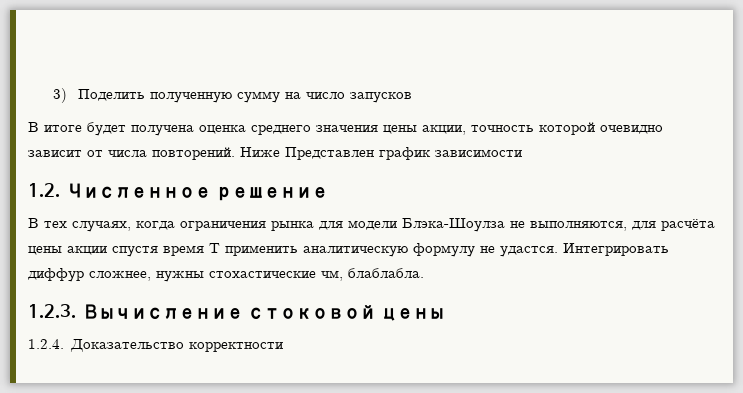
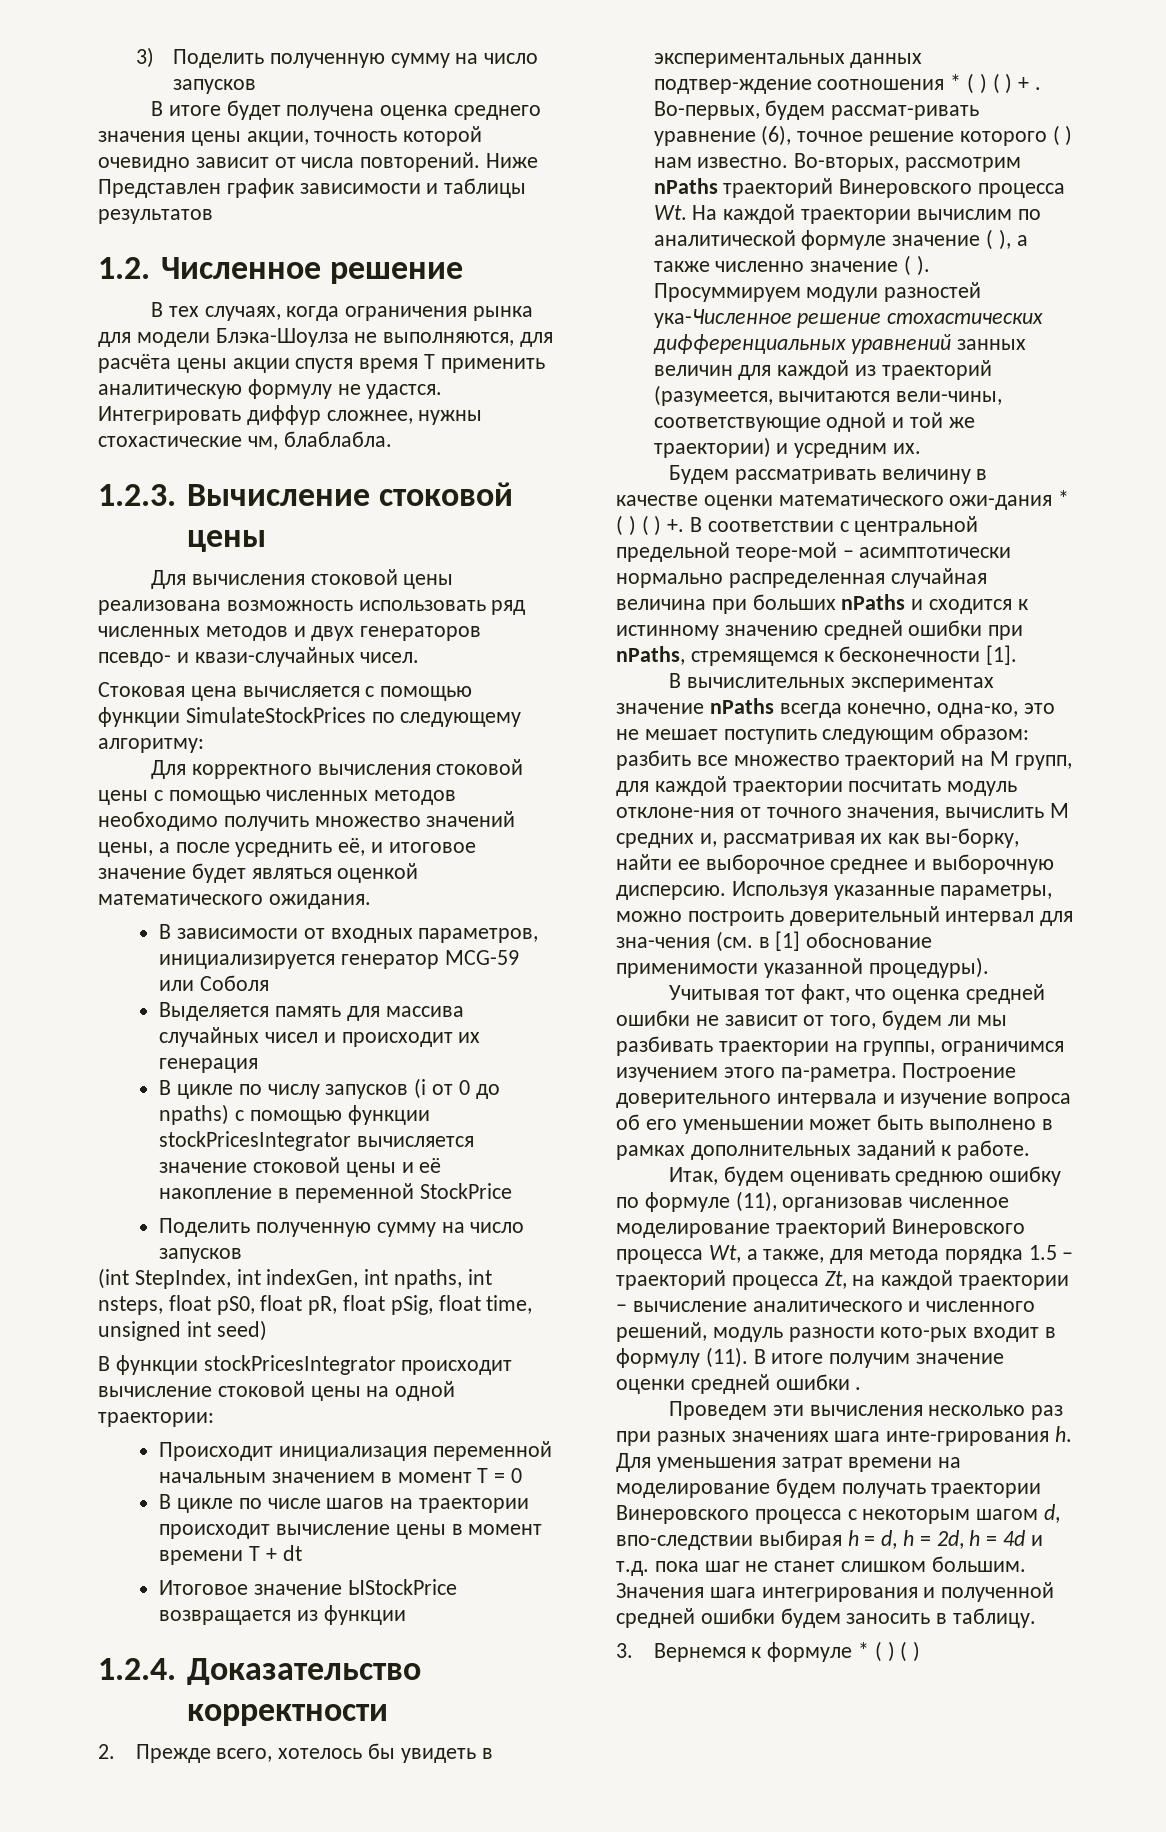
(522, 153) none -> [426,178,527,198] [98,209,213,224] и таблицы результатов
[28,339,284,352] 1.2.4. Доказательство корректности -> [150,569,454,589] [98,600,526,615] [98,626,482,641] [98,647,420,667] [98,682,473,701] [98,707,522,727] [98,738,204,753] [150,759,524,779] [98,790,457,805] [98,811,516,831] [98,838,476,857] [98,863,419,883] [98,894,371,909] [159,924,539,943] [159,950,519,969] [159,975,269,991] [159,1002,464,1021] [159,1027,481,1047] [159,1058,259,1073] [159,1078,500,1099] [159,1104,430,1125] [159,1131,474,1151] [159,1157,442,1177] [159,1183,512,1203] [159,1218,525,1237] [159,1248,243,1263] [98,1268,492,1289] [98,1295,533,1315] [98,1320,267,1341] [98,1355,513,1375] [98,1381,456,1401] [98,1412,214,1427] [159,1441,552,1461] [159,1468,523,1483] [159,1494,530,1513] [159,1524,543,1539] [159,1545,302,1565] [159,1579,457,1595] [159,1605,406,1625] [98,1658,421,1685] [186,1704,388,1726] [98,1743,493,1763] [653,53,923,68] [653,73,1041,94] [653,100,980,120] [653,125,1073,146] [653,153,1021,172] [653,178,1065,198] [653,204,1041,224] [653,229,1028,250] [653,255,930,276] [653,282,982,302] [653,309,1044,328] [652,334,1027,354] [653,360,992,380] [653,385,1003,406] [653,412,975,432] [653,437,921,458] [668,465,988,484] [616,490,1070,510] [616,515,979,536] [616,542,1012,562] [616,568,987,588] [616,594,1028,614] [616,620,1024,640] [616,645,1018,666] [668,673,994,692] [616,698,1056,718] [616,724,1030,744] [616,750,1072,770] [616,776,1018,796] [616,803,1070,821] [616,828,1020,848] [616,854,1055,874] [616,881,1053,900] [616,906,1074,926] [616,931,933,952] [616,957,989,978] [668,984,1045,1004] [616,1010,1007,1030] [616,1036,1065,1056] [616,1063,1017,1082] [616,1093,1072,1108] [616,1114,1053,1134] [616,1140,1031,1160] [668,1166,1062,1186] [616,1191,1010,1212] [616,1218,1025,1238] [616,1245,1074,1264] [616,1270,1070,1290] [616,1301,1036,1312] [616,1322,1057,1342] [616,1347,1005,1368] [616,1374,862,1394] [668,1401,1064,1420] [616,1426,1073,1446] [616,1453,962,1472] [616,1478,1042,1498] [616,1504,1061,1524] [616,1530,1043,1550] [616,1556,1026,1576] [616,1582,1055,1602] [616,1608,1037,1628] [616,1641,921,1662] Для вычисления стоковой цены реализована возможность использовать ряд численных методов и двух генераторов псевдо- и квази-случайных чисел. // Стоковая цена вычисляется с помощью функции SimulateStockPrices по следующему алгоритму: // Для корректного вычисления стоковой цены с помощью численных методов необходимо получить множество значений цены, а после усреднить её, и итоговое значение будет являться оценкой математического ожидания. // В зависимости от входных параметров, инициализируется генератор MCG-59 или Соболя // Выделяется память для массива случайных чисел и происходит их генерация // В цикле по числу запусков (i от 0 до npaths) с помощью функции stockPricesIntegrator вычисляется значение стоковой цены и её накопление в переменной StockPrice // Поделить полученную сумму на число запусков // (int StepIndex, int indexGen, int npaths, int nsteps, float pS0, float pR, float pSig, float time, unsigned int seed) // В функции stockPricesIntegrator происходит вычисление стоковой цены на одной траектории: // Происходит инициализация переменной начальным значением в момент Т = 0 // В цикле по числе шагов на траектории происходит вычисление цены в момент времени Т + dt // Итоговое значение ЫStockPrice возвращается из функции // 1.2.4. Доказательство корректности // 2. Прежде всего, хотелось бы увидеть в экспериментальных данных подтвер-ждение соотношения * ( ) ( ) + . Во-первых, будем рассмат-ривать уравнение (6), точное решение которого ( ) нам известно. Во-вторых, рассмотрим nPaths траекторий Винеровского процесса Wt. На каждой траектории вычислим по аналитической формуле значение ( ), а также численно значение ( ). Просуммируем модули разностей ука-Численное решение стохастических дифференциальных уравнений занных величин для каждой из траекторий (разумеется, вычитаются вели-чины, соответствующие одной и той же траектории) и усредним их. // Будем рассматривать величину в качестве оценки математического ожи-дания * ( ) ( ) +. В соответствии с центральной предельной теоре-мой – асимптотически нормально распределенная случайная величина при больших nPaths и сходится к истинному значению средней ошибки при nPaths, стремящемся к бесконечности [1]. // В вычислительных экспериментах значение nPaths всегда конечно, одна-ко, это не мешает поступить следующим образом: разбить все множество траекторий на M групп, для каждой траектории посчитать модуль отклоне-ния от точного значения, вычислить M средних и, рассматривая их как вы-борку, найти ее выборочное среднее и выборочную дисперсию. Используя указанные параметры, можно построить доверительный интервал для зна-чения (см. в [1] обоснование применимости указанной процедуры). // Учитывая тот факт, что оценка средней ошибки не зависит от того, будем ли мы разбивать траектории на группы, ограничимся изучением этого па-раметра. Построение доверительного интервала и изучение вопроса об его уменьшении может быть выполнено в рамках дополнительных заданий к работе. // Итак, будем оценивать среднюю ошибку по формуле (11), организовав численное моделирование траекторий Винеровского процесса Wt, а также, для метода порядка 1.5 – траекторий процесса Zt, на каждой траектории – вычисление аналитического и численного решений, модуль разности кото-рых входит в формулу (11). В итоге получим значение оценки средней ошибки . // Проведем эти вычисления несколько раз при разных значениях шага инте-грирования h. Для уменьшения затрат времени на моделирование будем получать траектории Винеровского процесса с некоторым шагом d, впо-следствии выбирая h = d, h = 2d, h = 4d и т.д. пока шаг не станет слишком большим. Значения шага интегрирования и полученной средней ошибки будем заносить в таблицу. // 3. Вернемся к формуле * ( ) ( )

